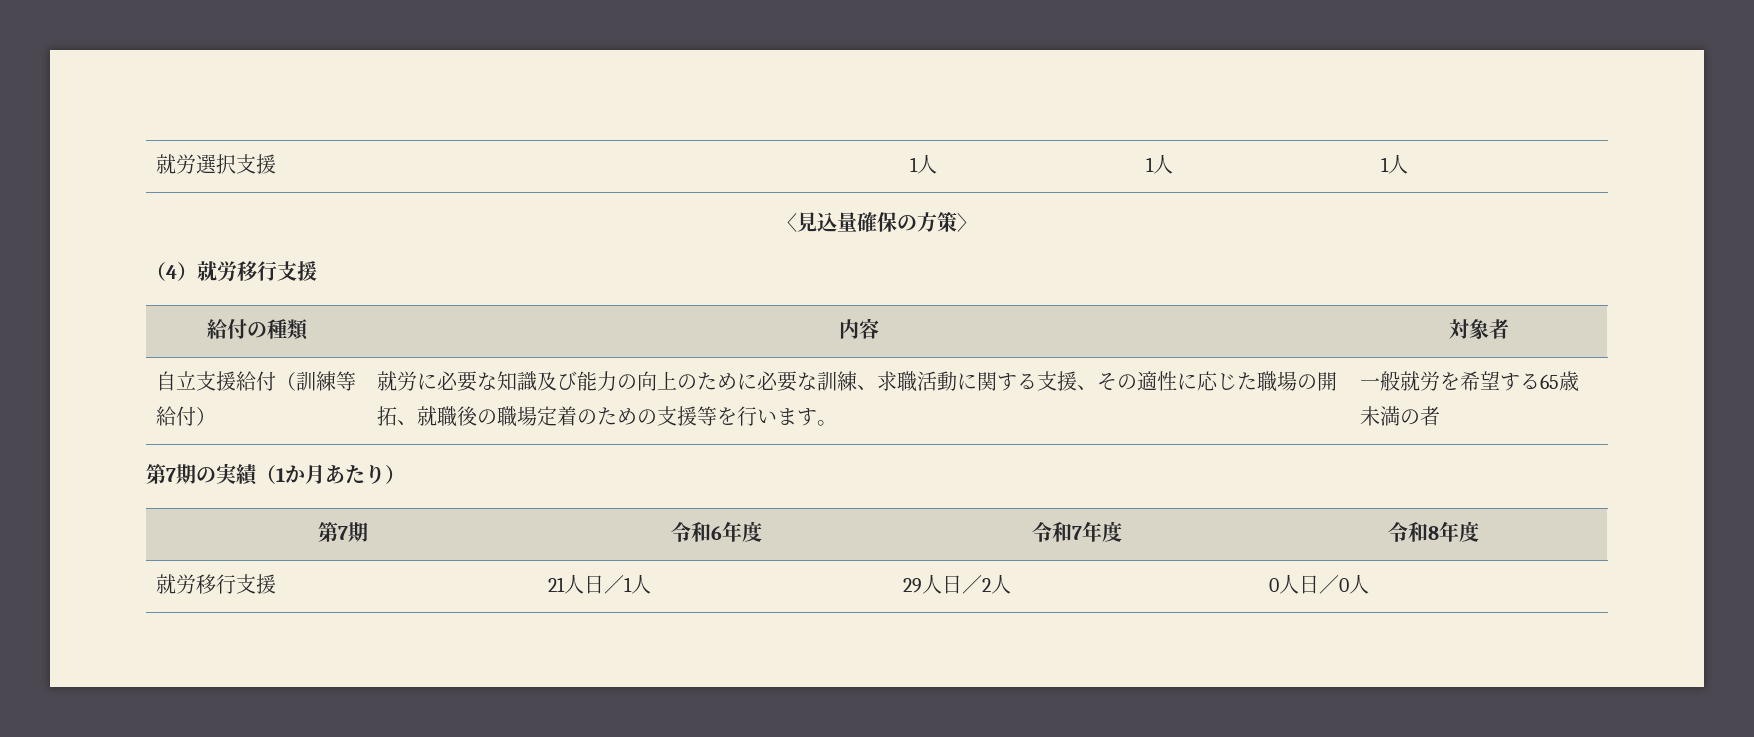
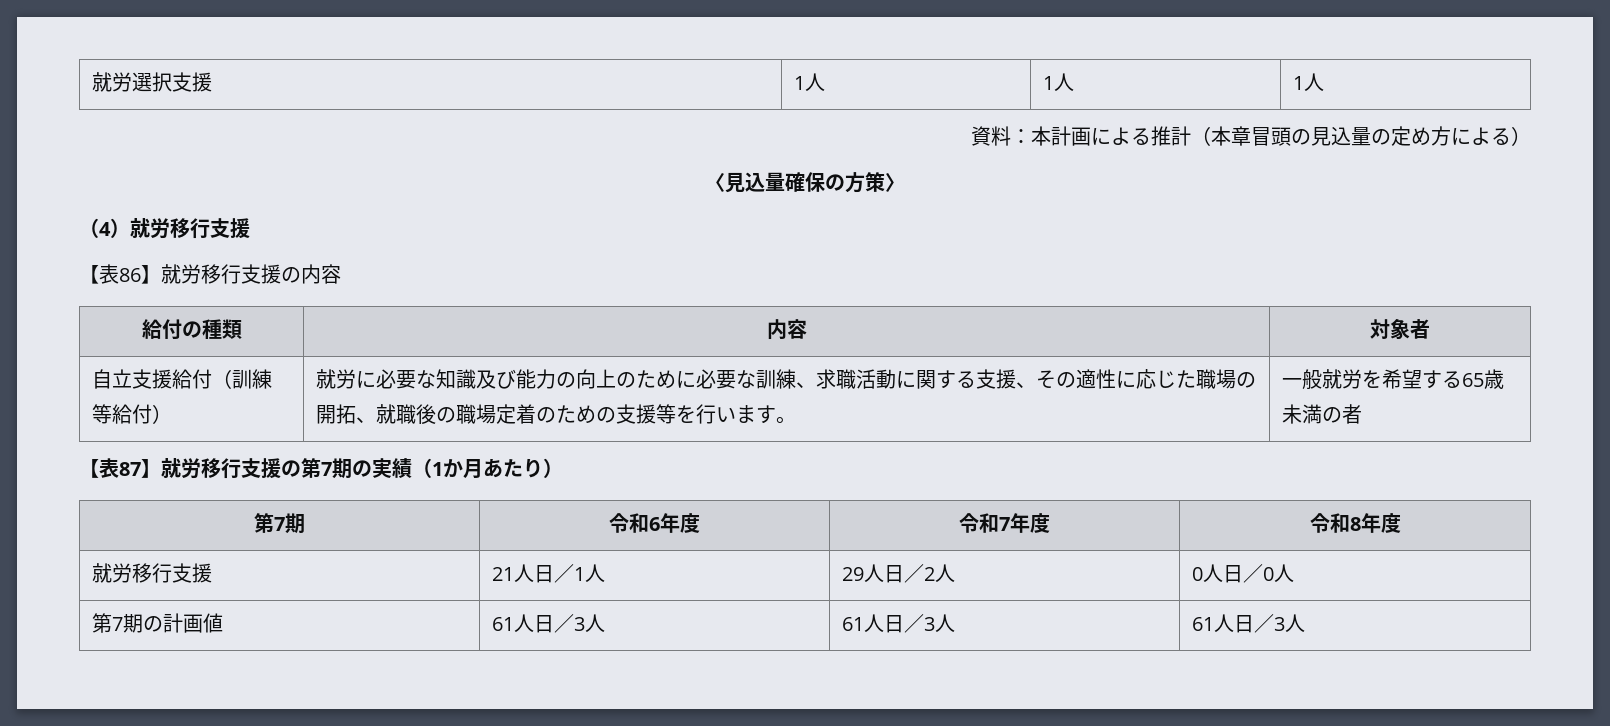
(1408, 164) none -> [971,126,1531,146] // 資料：本計画による推計（本章冒頭の見込量の定め方による）
(317, 271) none -> [79,264,341,284] // 【表86】就労移行支援の内容
(1440, 416) none -> [79,458,301,479] 【表87】就労移行支援の
(1369, 584) none -> [91,613,223,633] [491,614,605,633] [841,614,955,633] [1191,614,1305,633] // 第7期の計画値 | 61人日／3人 | 61人日／3人 | 61人日／3人

